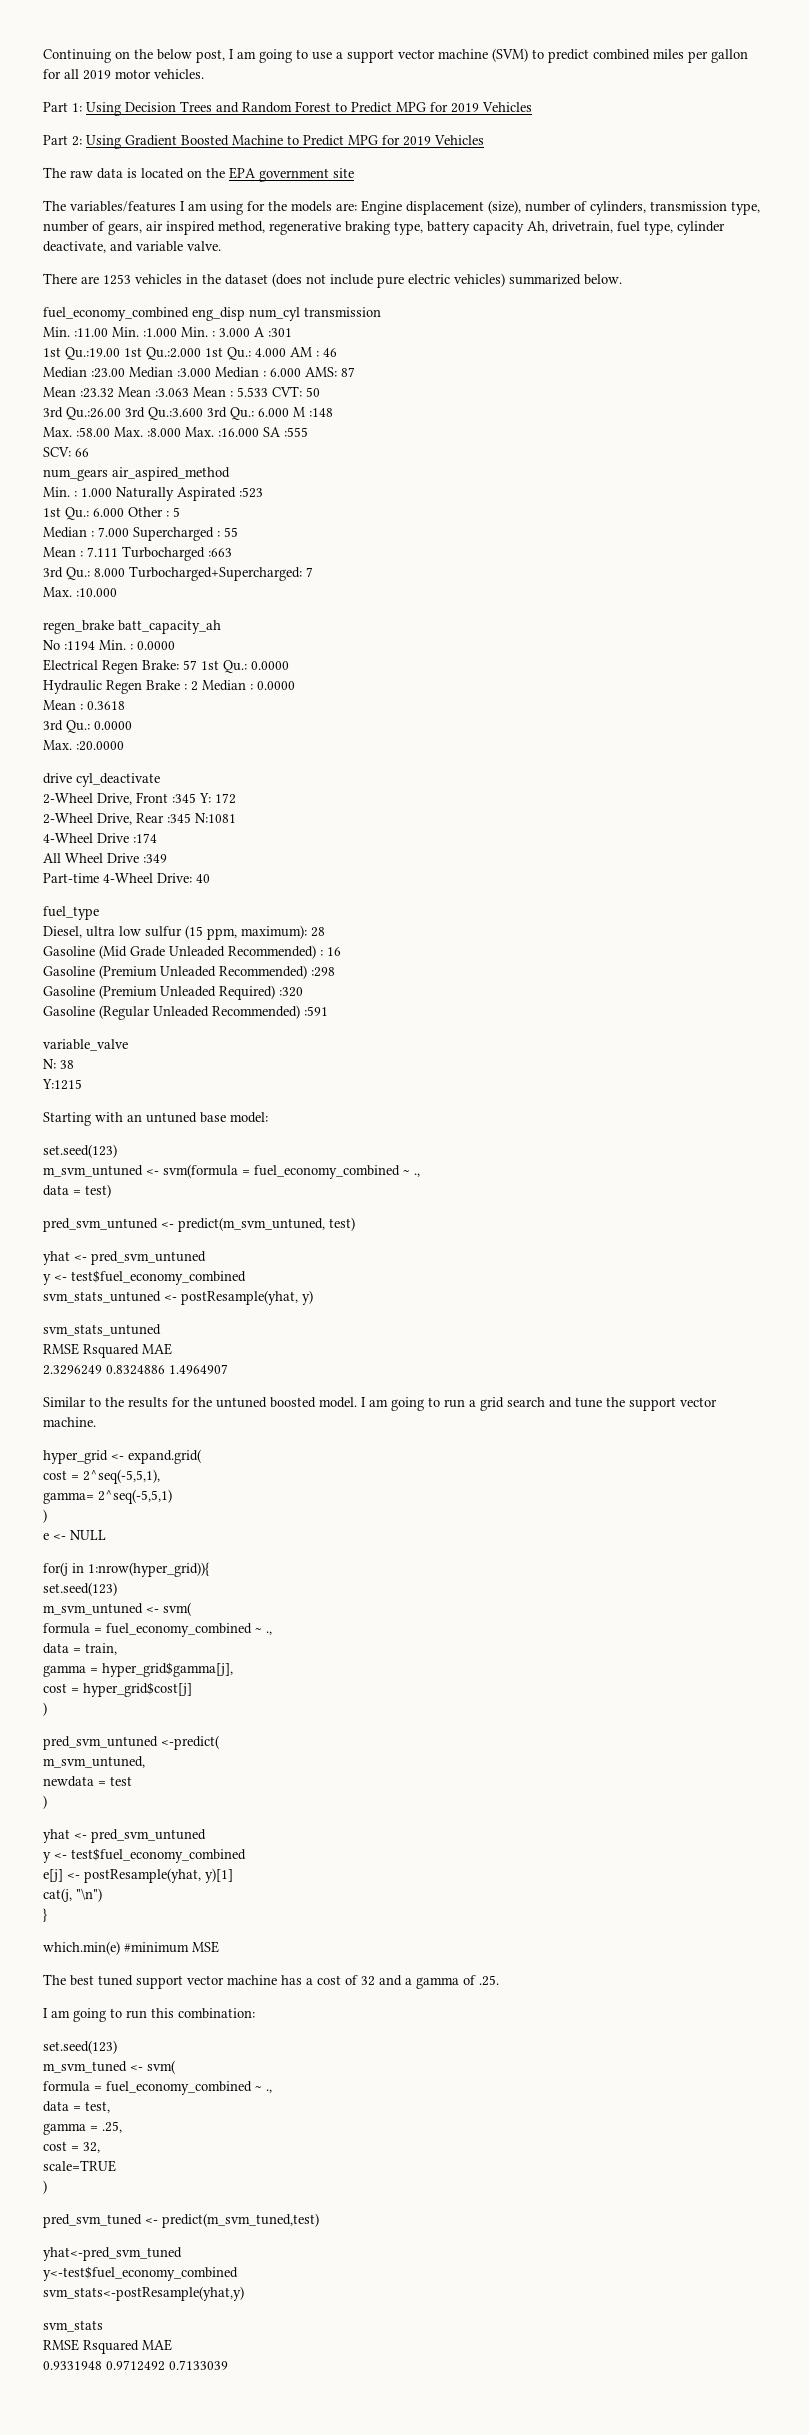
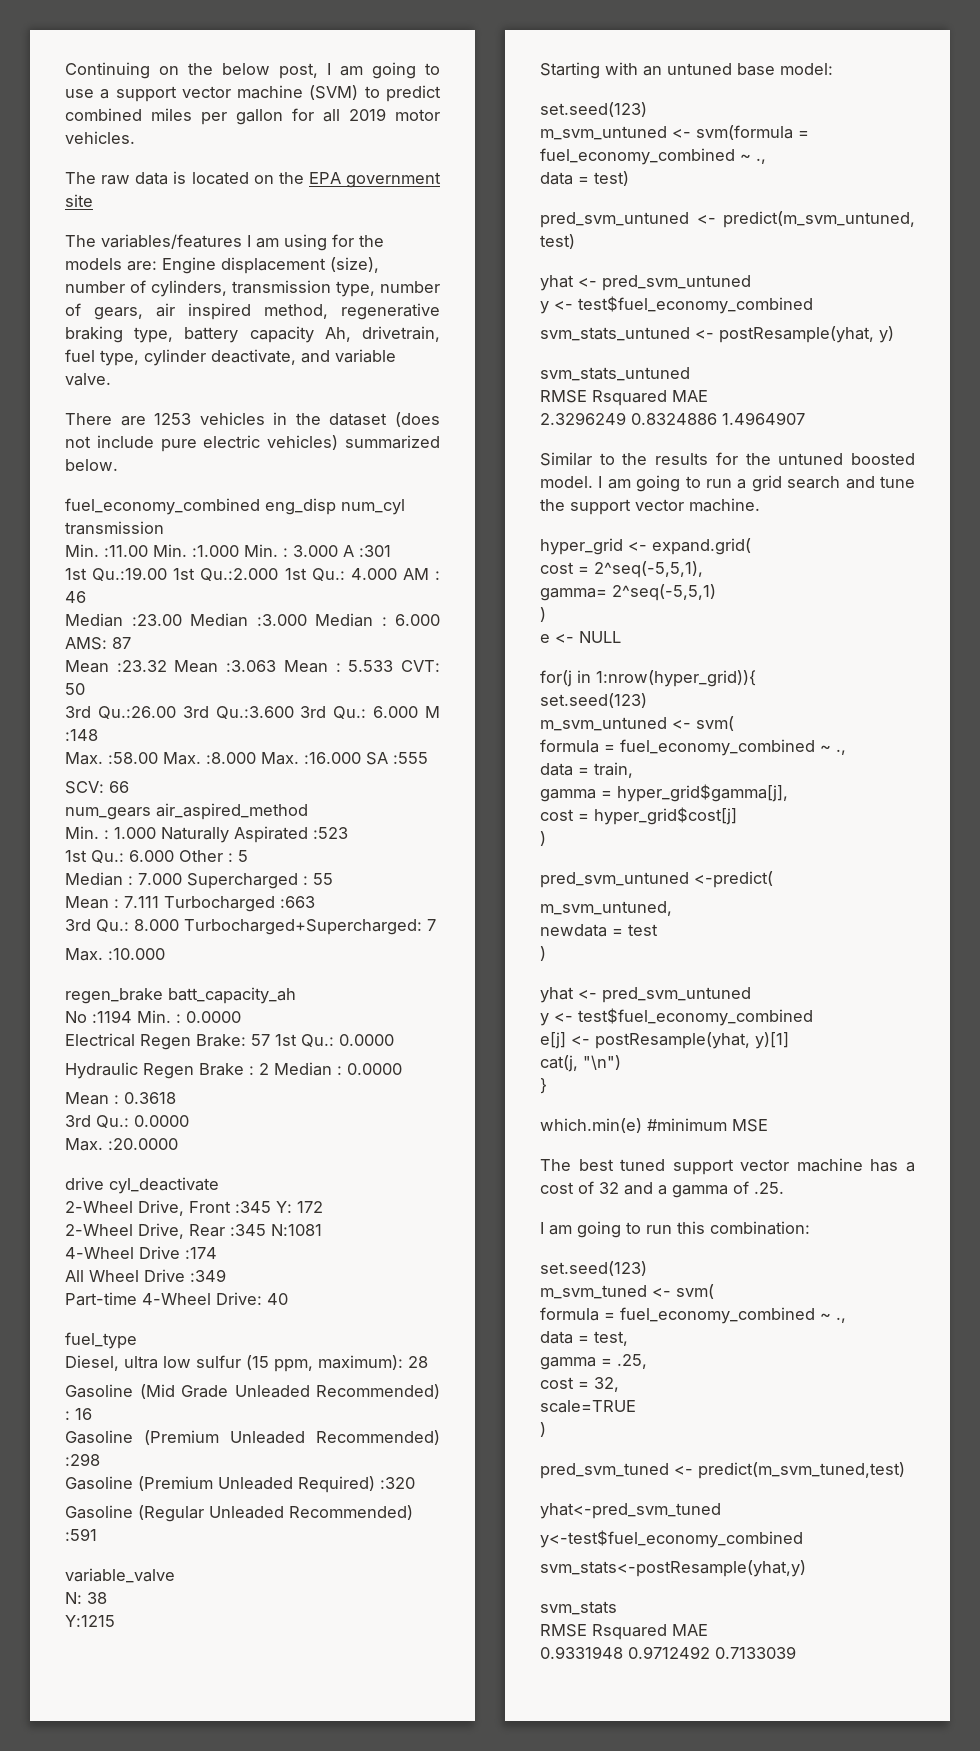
[43,101,532,116] [43,135,484,149] // Part 1: Using Decision Trees and Random Forest to Predict MPG for 2019 Vehicles // Part 2: Using Gradient Boosted Machine to Predict MPG for 2019 Vehicles -> (135, 137) none

